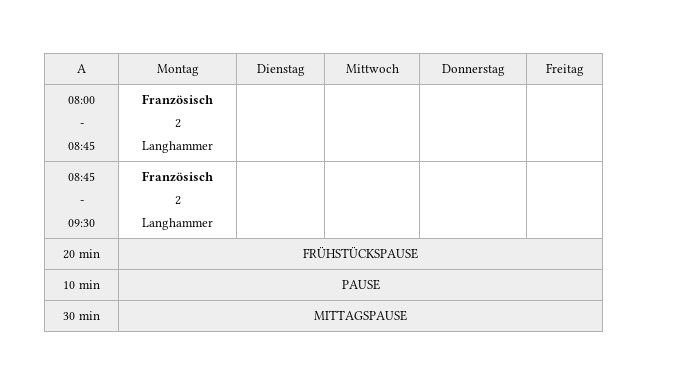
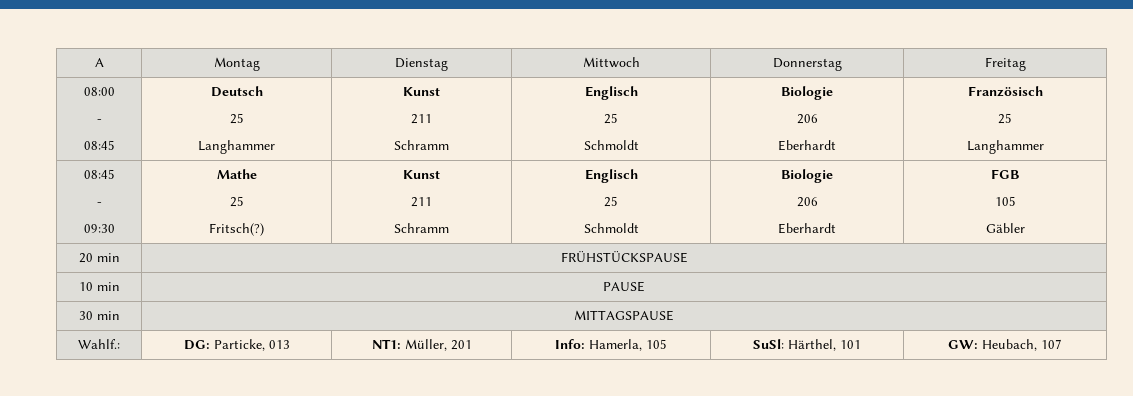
[142,94,213,105] [174,119,181,128] [142,141,213,153] [68,172,95,181] [79,200,84,204] [68,219,95,227] [142,171,213,182] [174,196,181,205] [142,218,213,230] Französisch // 2 // Langhammer | | | | // 08:45 // - // 09:30 | Französisch // 2 // Langhammer | | | | -> [210,86,263,97] [229,113,244,124] [198,140,275,154] [402,87,440,96] [410,114,432,124] [393,140,449,150] [584,86,638,100] [604,113,618,124] [583,140,639,150] [781,86,833,100] [796,114,818,124] [778,140,836,151] [967,86,1043,97] [998,113,1012,124] [966,140,1044,154] [83,169,115,179] [96,202,102,206] [83,224,115,233] [216,169,257,179] [229,196,244,207] [209,223,264,236] [402,170,440,179] [410,197,432,207] [393,223,449,233] [584,169,638,183] [604,196,618,207] [583,223,639,233] [781,169,833,183] [796,197,818,207] [778,223,836,234] [991,169,1019,179] [994,196,1016,206] [985,223,1025,233] Deutsch // 25 // Langhammer | Kunst // 211 // Schramm | Englisch // 25 // Schmoldt | Biologie // 206 // Eberhardt | Französisch // 25 // Langhammer // 08:45 // - // 09:30 | Mathe // 25 // Fritsch(?) | Kunst // 211 // Schramm | Englisch // 25 // Schmoldt | Biologie // 206 // Eberhardt | FGB // 105 // Gäbler
(407, 315) none -> [78,339,120,349] [183,339,290,351] [371,339,472,351] [555,339,667,351] [753,339,861,351] [948,339,1062,351] // Wahlf.: | DG: Particke, 013 | NT1: Müller, 201 | Info: Hamerla, 105 | SuSl: Härthel, 101 | GW: Heubach, 107

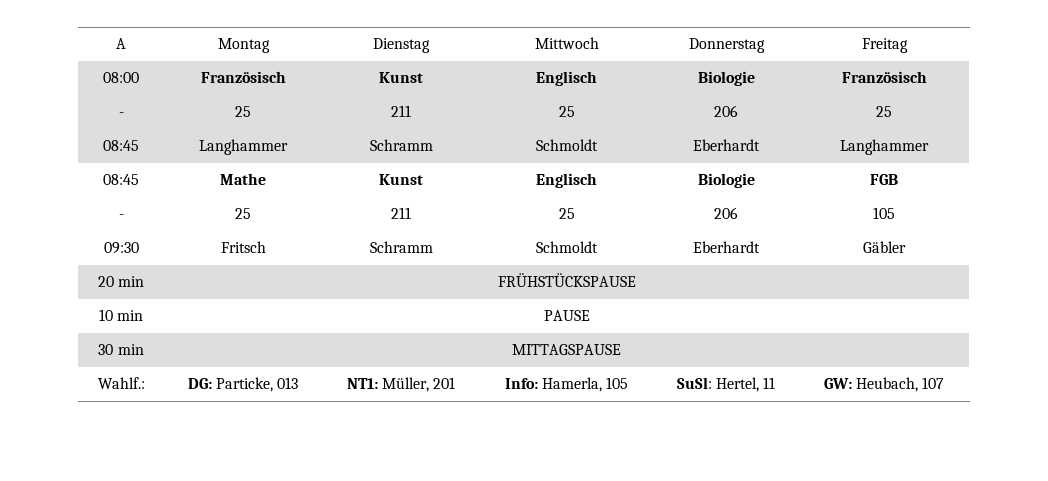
[210,86,263,97] Deutsch -> [200,71,286,83] Französisch
[209,223,264,236] Fritsch(?) -> [220,241,266,253] Fritsch
[788,339,861,351] Härthel, 101 -> [716,377,776,392] Hertel, 11

